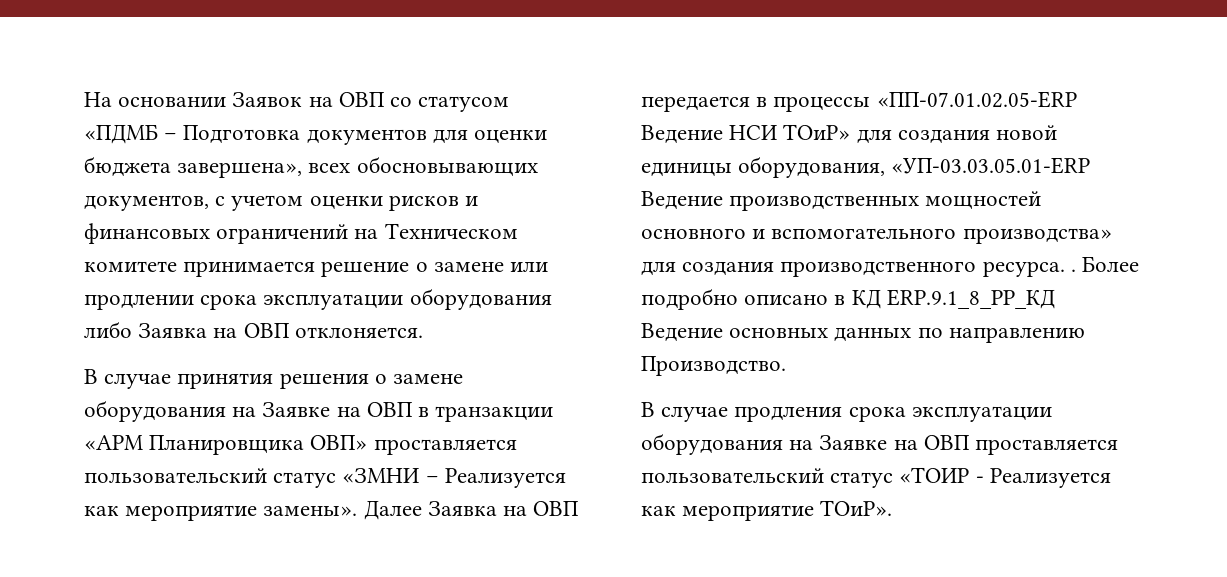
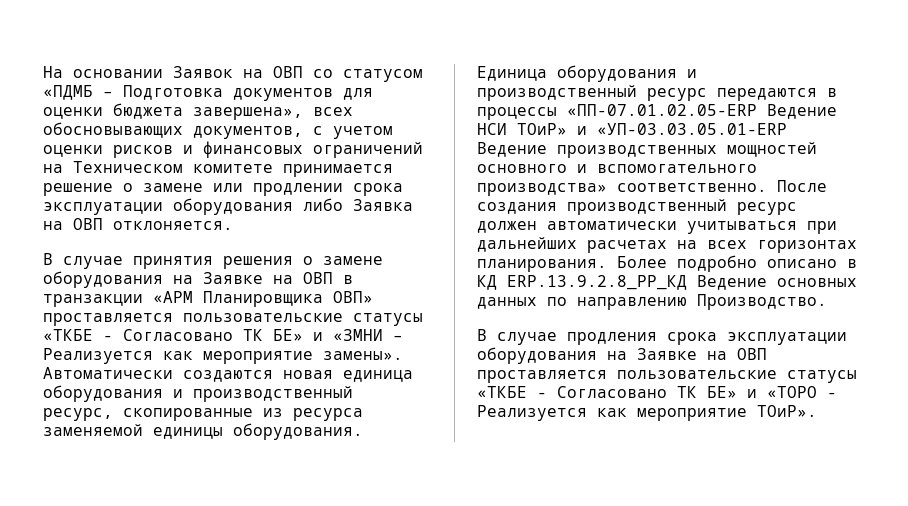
[84,468,337,488] пользовательский статус -> [183,313,423,326] [43,329,323,341] пользовательские статусы «ТКБЕ - Согласовано ТК БЕ» и
[363,500,580,520] [641,96,750,112] Далее Заявка на ОВП передается -> [43,367,413,382] [43,385,353,402] [43,408,363,421] [43,423,363,440] [477,65,697,82] [477,85,817,101] Автоматически создаются новая единица оборудования и производственный ресурс, скопированные из ресурса заменяемой единицы оборудования. Единица оборудования и производственный ресурс передаются
[856,125,1058,144] [641,156,886,178] для создания новой единицы оборудования, -> [577,126,587,135] и
[641,261,1076,277] для создания производственного ресурса. . -> [617,180,827,192] [477,199,797,215] [477,221,837,234] [477,237,857,253] [477,259,607,272] соответственно. После создания производственный ресурс должен автоматически учитываться при дальнейших расчетах на всех горизонтах планирования.
[886,289,1055,309] ERP.9.1_8_PP_КД -> [507,275,687,290] ERP.13.9.2.8_PP_КД
[641,467,970,488] пользовательский статус «ТОИР -> [617,370,857,383] [477,386,817,398] пользовательские статусы «ТКБЕ - Согласовано ТК БЕ» и «ТОРО

